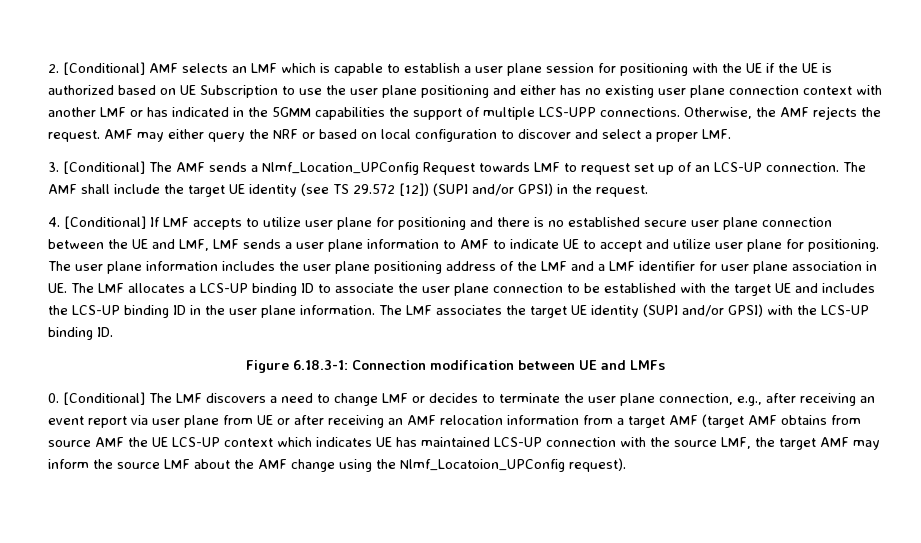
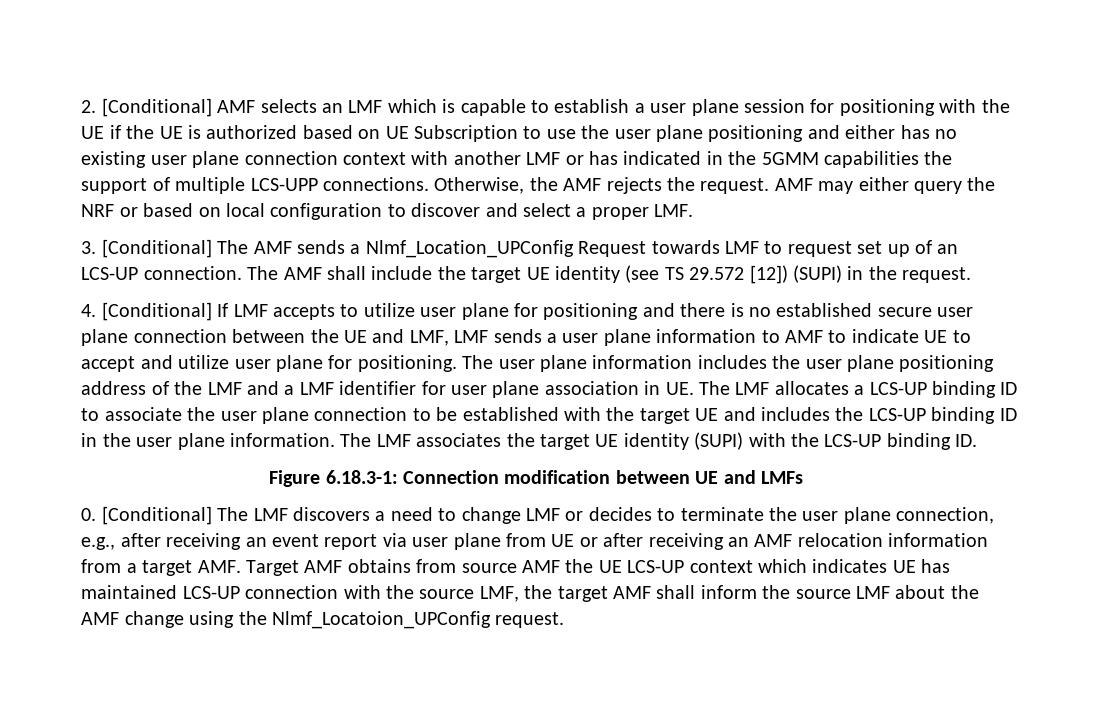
[433,183,554,196] (SUPI and/or GPSI) -> [792,265,842,283] (SUPI)
[643,304,764,317] (SUPI and/or GPSI) -> [694,432,744,450] (SUPI)
[669,414,745,428] AMF (target -> [197,560,299,576] AMF. Target
[853,440,881,450] may -> [656,585,696,599] shall
[569,458,627,472] request). -> [495,612,565,628] request.

